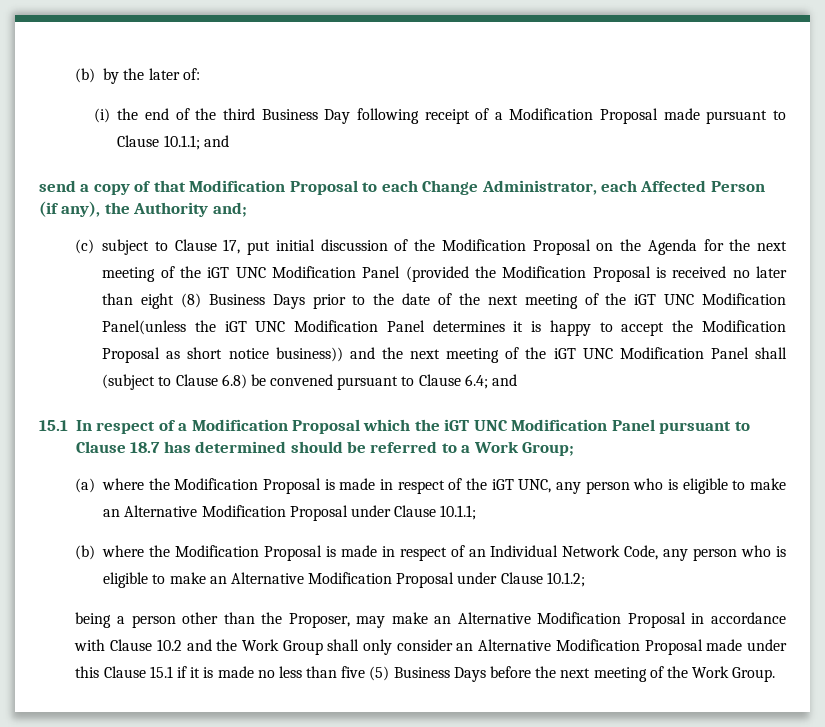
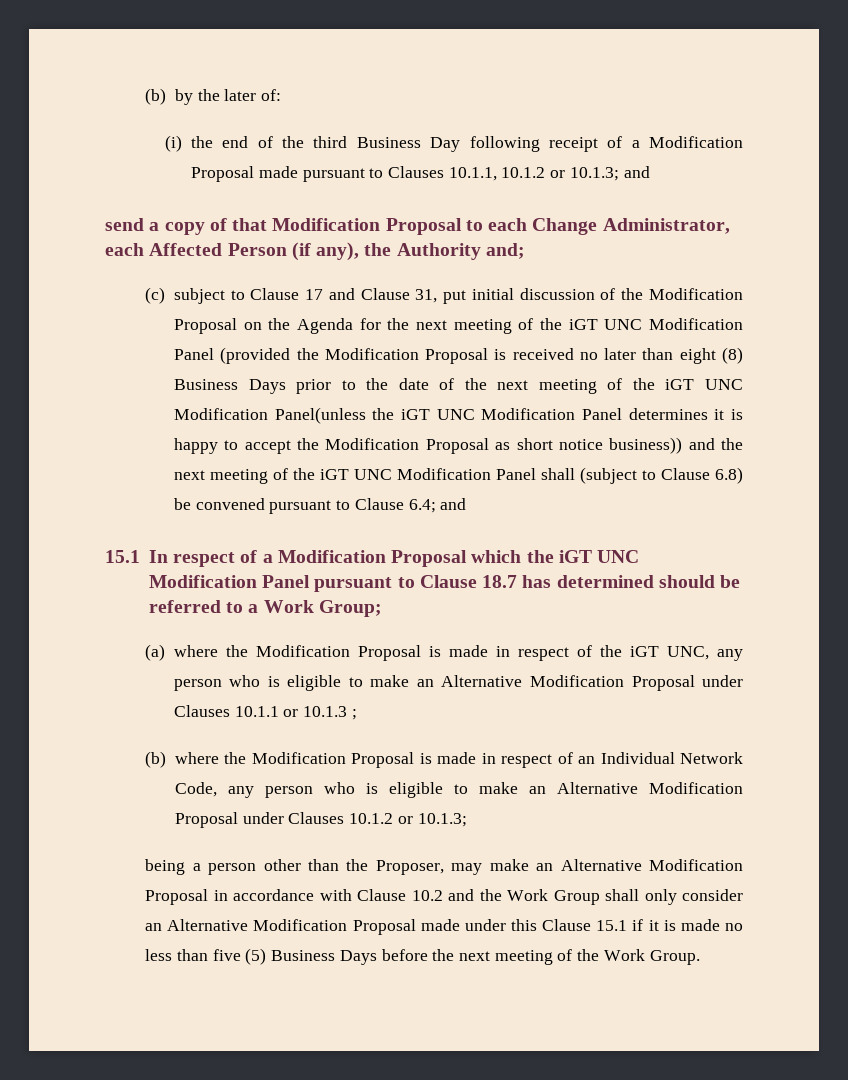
[117,135,200,150] Clause 10.1.1; -> [387,166,619,181] Clauses 10.1.1, 10.1.2 or 10.1.3;
[223,239,241,254] 17, -> [305,288,438,303] 17 and Clause 31,
[394,505,477,520] Clause 10.1.1; -> [173,705,357,720] Clauses 10.1.1 or 10.1.3 ;
[500,572,585,587] Clause 10.1.2; -> [288,812,467,827] Clauses 10.1.2 or 10.1.3;

